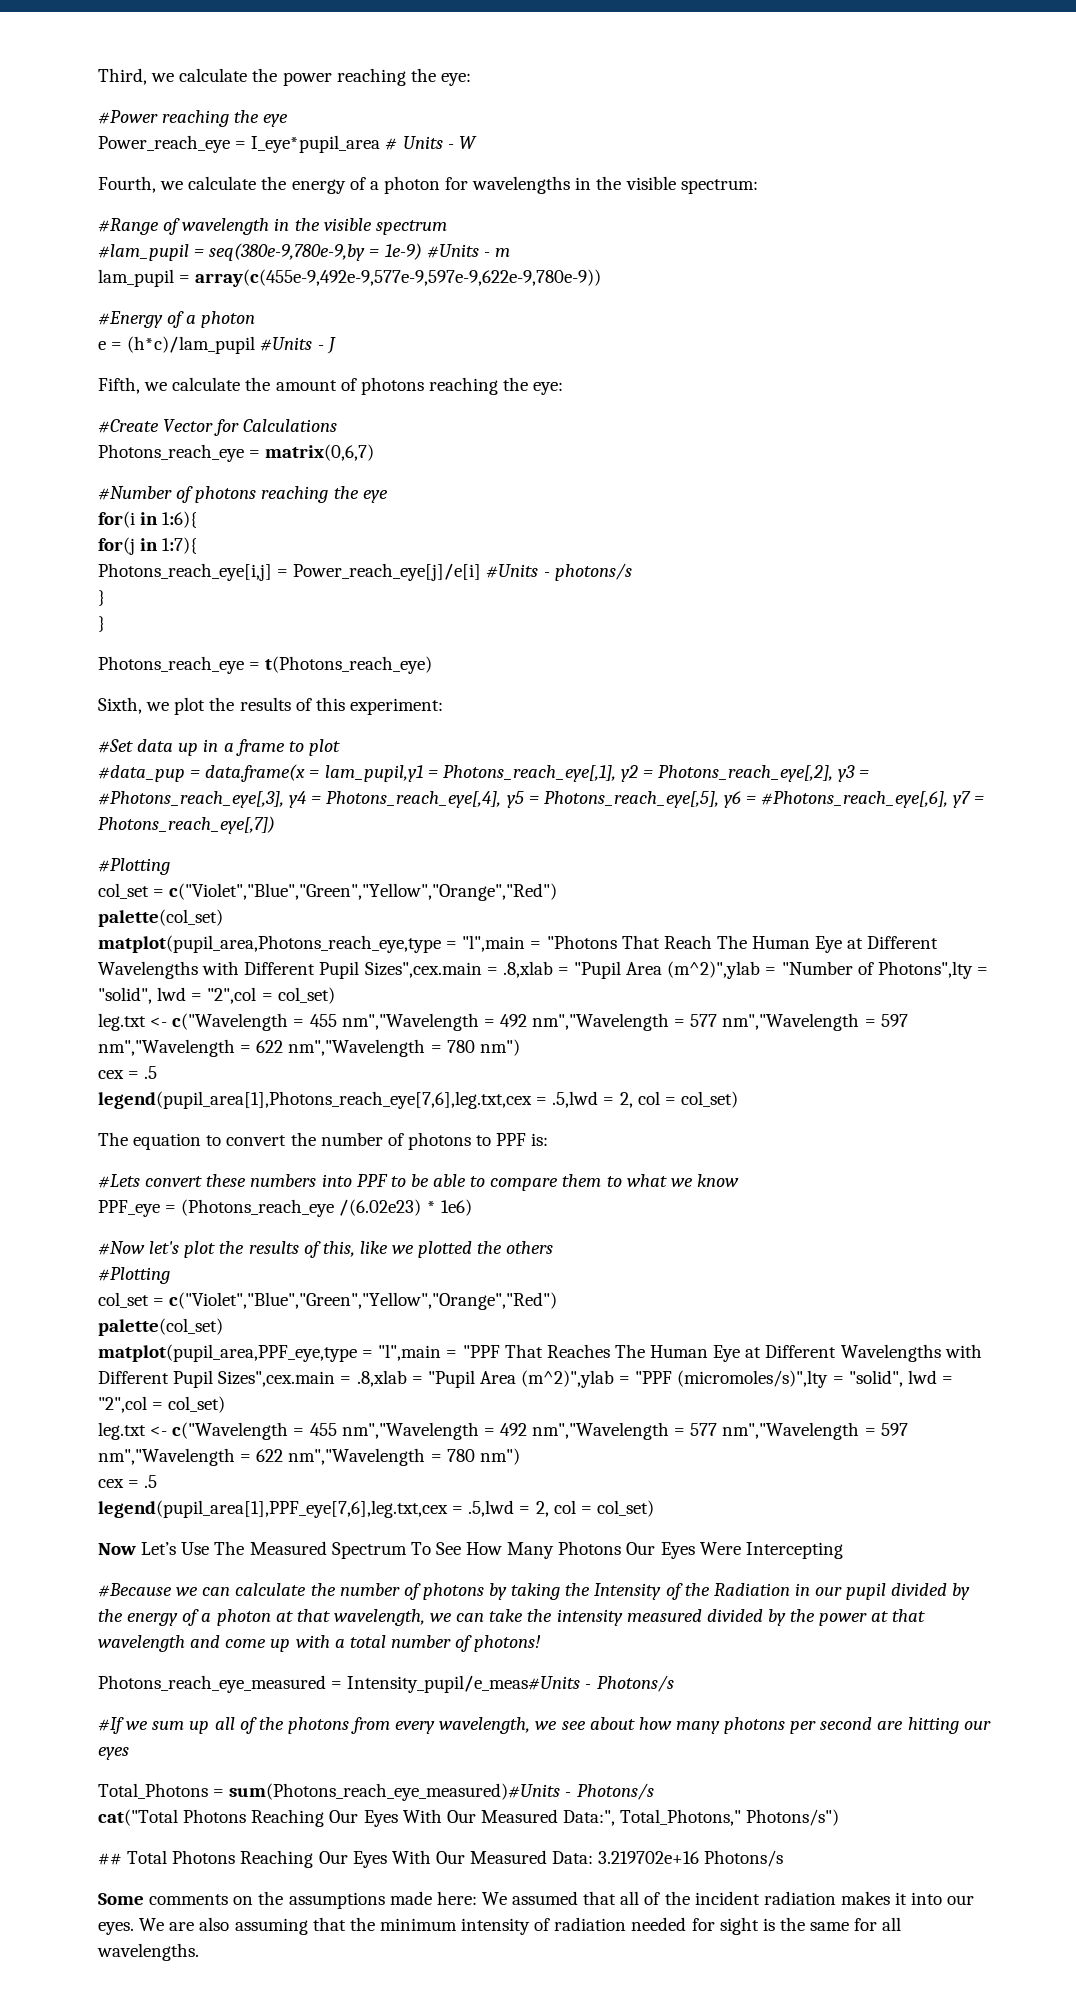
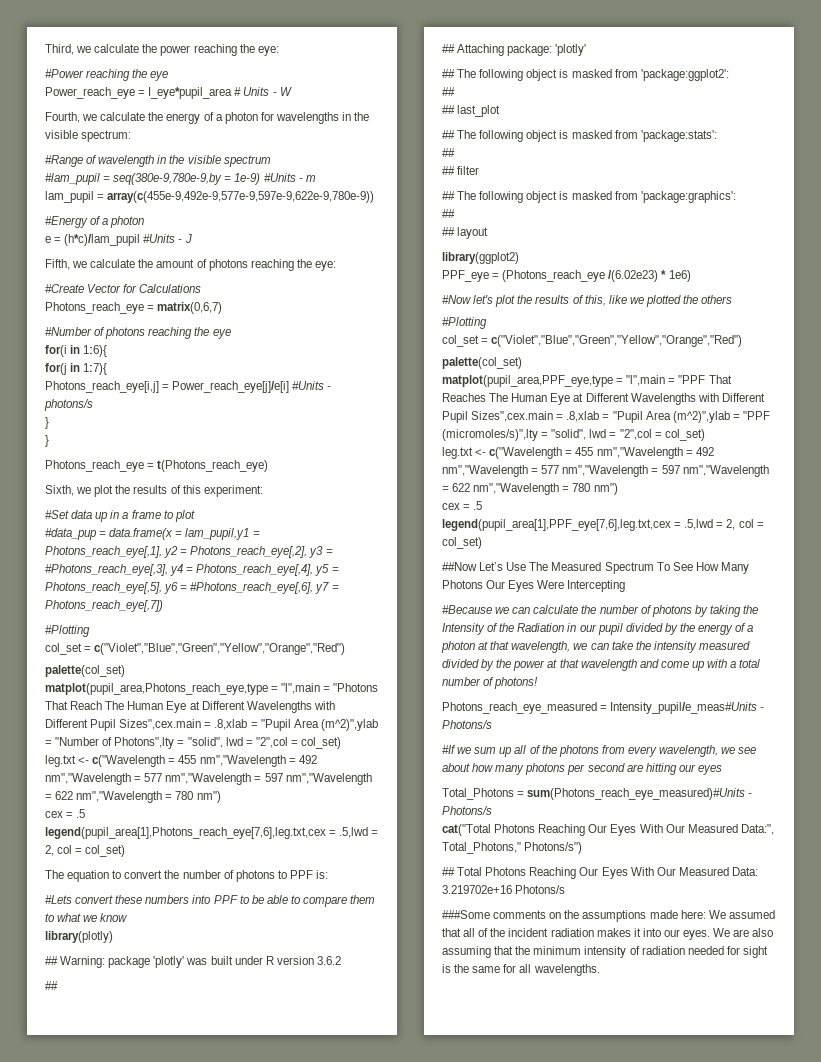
(739, 1180) none -> [45,931,113,943] [45,956,341,968] [45,981,58,990] [442,44,587,56] [442,69,729,81] [442,87,455,96] [442,105,501,117] [442,130,717,142] [442,148,455,157] [442,166,480,175] [442,191,736,203] [442,209,455,218] [442,227,489,239] [442,252,519,264] // library(plotly) // ## Warning: package 'plotly' was built under R version 3.6.2 // ## // ## Attaching package: 'plotly' // ## The following object is masked from 'package:ggplot2': // ## // ## last_plot // ## The following object is masked from 'package:stats': // ## // ## filter // ## The following object is masked from 'package:graphics': // ## // ## layout // library(ggplot2)
[98,1543,136,1555] Now -> [442,562,477,571] ##Now
[98,1893,144,1905] Some -> [442,910,490,919] ###Some

